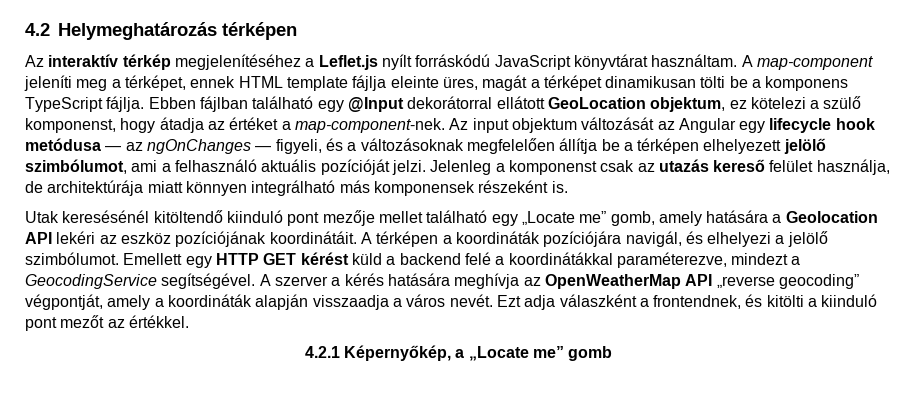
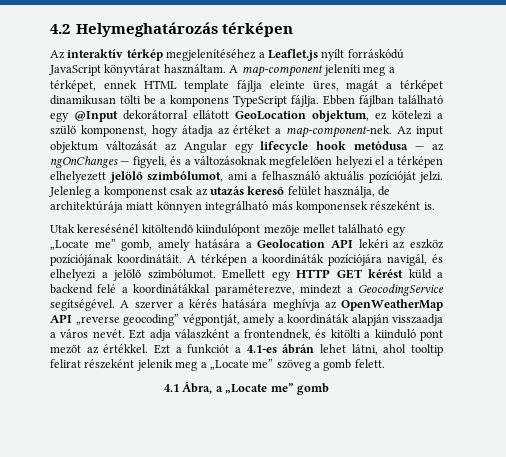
[318,55,378,70] Leflet.js -> [267,49,318,61] Leaflet.js
[559,138,620,154] állítja be -> [335,156,386,168] helyezi el
[226,210,320,226] kiinduló pont -> [196,224,261,236] kiindulópont
[304,345,452,361] // 4.2.1 Képernyőkép, -> [154,344,444,356] [50,359,385,371] [164,381,213,394] Ezt a funkciót a 4.1-es ábrán lehet látni, ahol tooltip felirat részeként jelenik meg a „Locate me” szöveg a gomb felett. // 4.1 Ábra,

